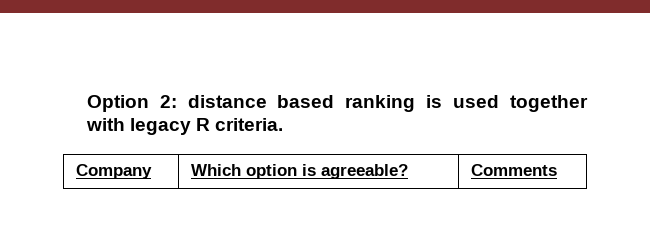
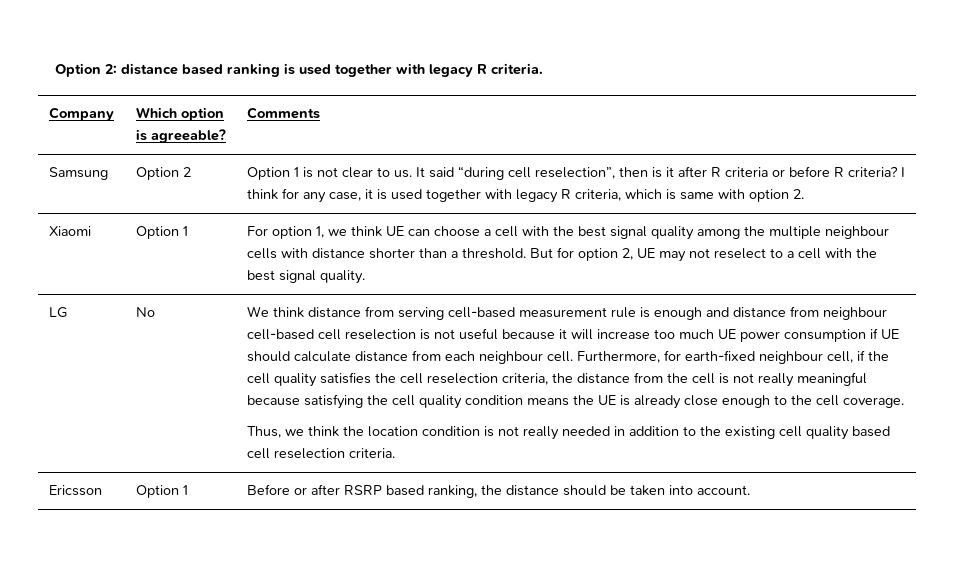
(557, 170) none -> [48,167,108,180] [135,167,191,180] [246,166,905,180] [246,188,804,203] [48,226,91,236] [135,226,188,239] [246,226,889,240] [246,247,877,262] [246,270,365,284] [48,307,68,318] [135,307,155,317] [246,306,887,320] [246,328,899,342] [246,350,889,364] [246,372,867,387] [246,394,904,409] [246,426,890,440] [246,448,395,459] [48,485,102,496] [135,485,188,498] [246,484,750,498] // Samsung | Option 2 | Option 1 is not clear to us. It said “during cell reselection”, then is it after R criteria or before R criteria? I think for any case, it is used together with legacy R criteria, which is same with option 2. // Xiaomi | Option 1 | For option 1, we think UE can choose a cell with the best signal quality among the multiple neighbour cells with distance shorter than a threshold. But for option 2, UE may not reselect to a cell with the best signal quality. // LG | No | We think distance from serving cell-based measurement rule is enough and distance from neighbour cell-based cell reselection is not useful because it will increase too much UE power consumption if UE should calculate distance from each neighbour cell. Furthermore, for earth-fixed neighbour cell, if the cell quality satisfies the cell reselection criteria, the distance from the cell is not really meaningful because satisfying the cell quality condition means the UE is already close enough to the cell coverage. // Thus, we think the location condition is not really needed in addition to the existing cell quality based cell reselection criteria. // Ericsson | Option 1 | Before or after RSRP based ranking, the distance should be taken into account.

